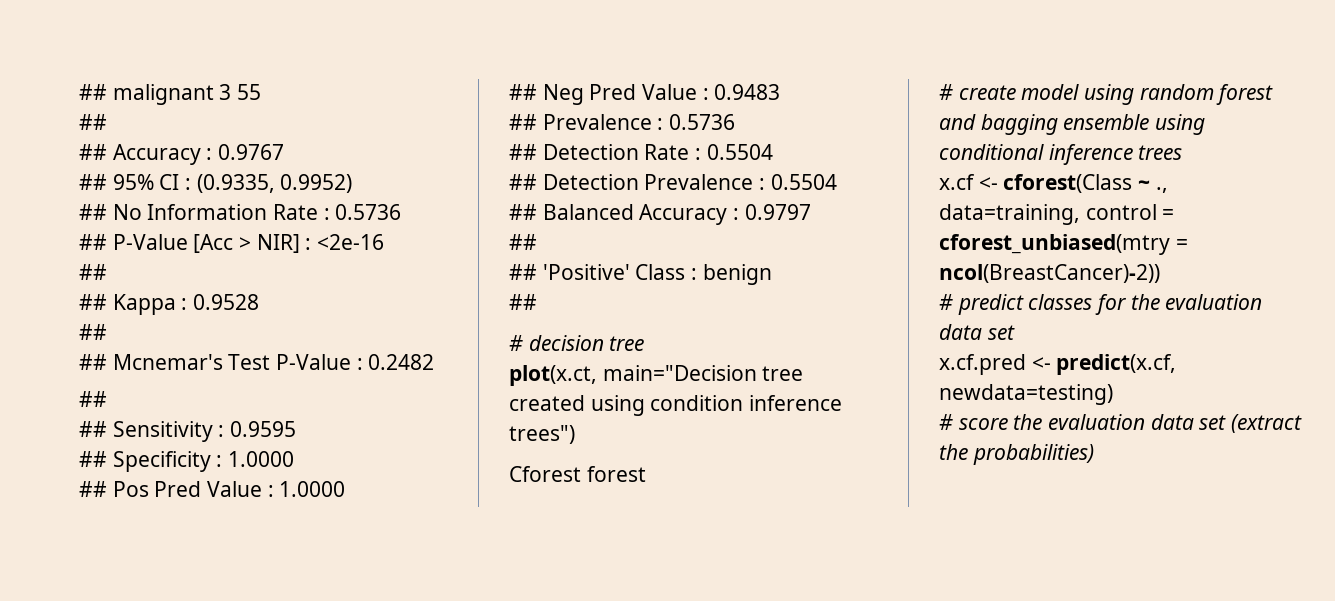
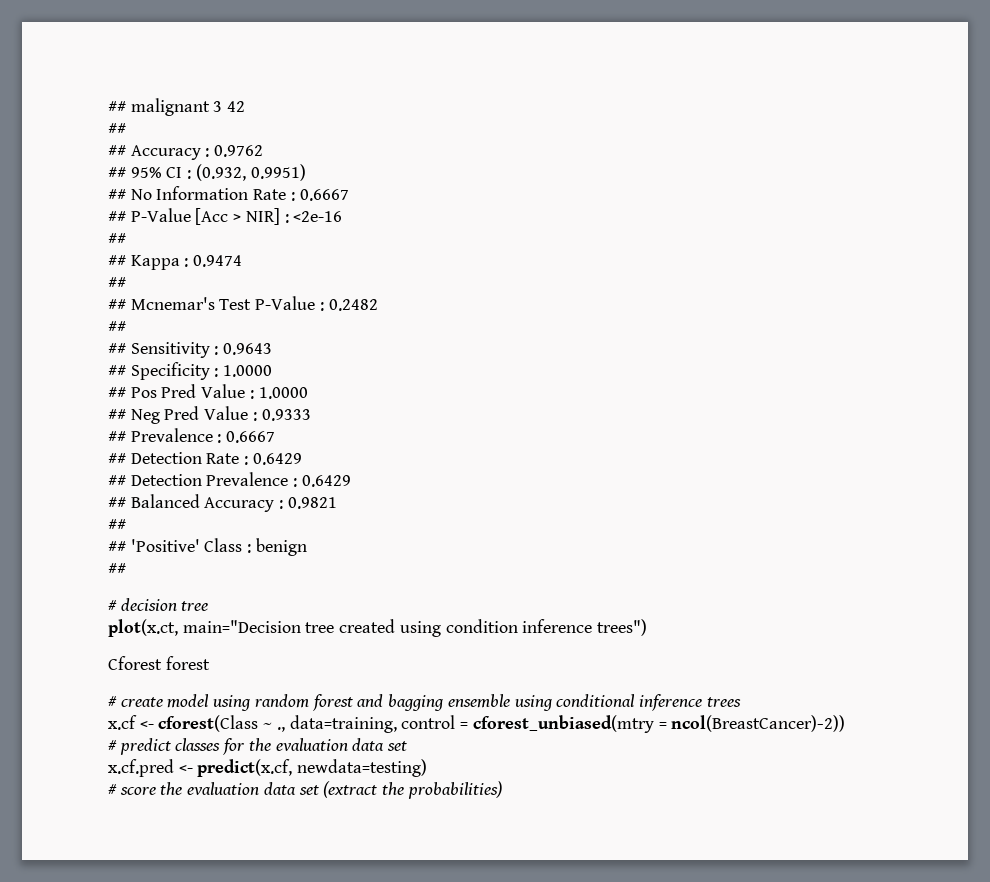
[237,84,262,100] 55 -> [227,101,246,112] 42
[218,144,285,160] 0.9767 -> [214,145,264,157] 0.9762
[196,174,353,193] (0.9335, 0.9952) -> [195,164,306,181] (0.932, 0.9951)
[335,204,402,220] 0.5736 -> [299,189,349,201] 0.6667
[193,294,260,310] 0.9528 -> [193,255,243,267] 0.9474
[230,421,297,437] 0.9595 -> [223,343,273,355] 0.9643
[714,84,781,100] 0.9483 -> [261,409,311,421] 0.9333
[669,114,736,130] 0.5736 -> [226,431,276,443] 0.6667
[706,144,773,160] 0.5504 -> [252,453,302,465] 0.6429
[770,174,837,190] 0.5504 -> [301,475,351,487] 0.6429
[744,204,811,220] 0.9797 -> [287,497,337,509] 0.9821

